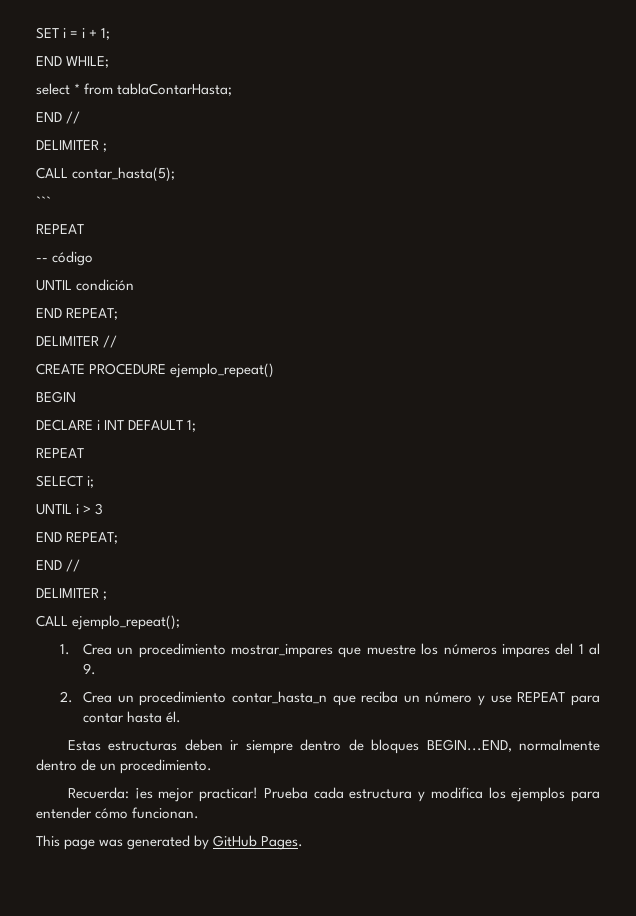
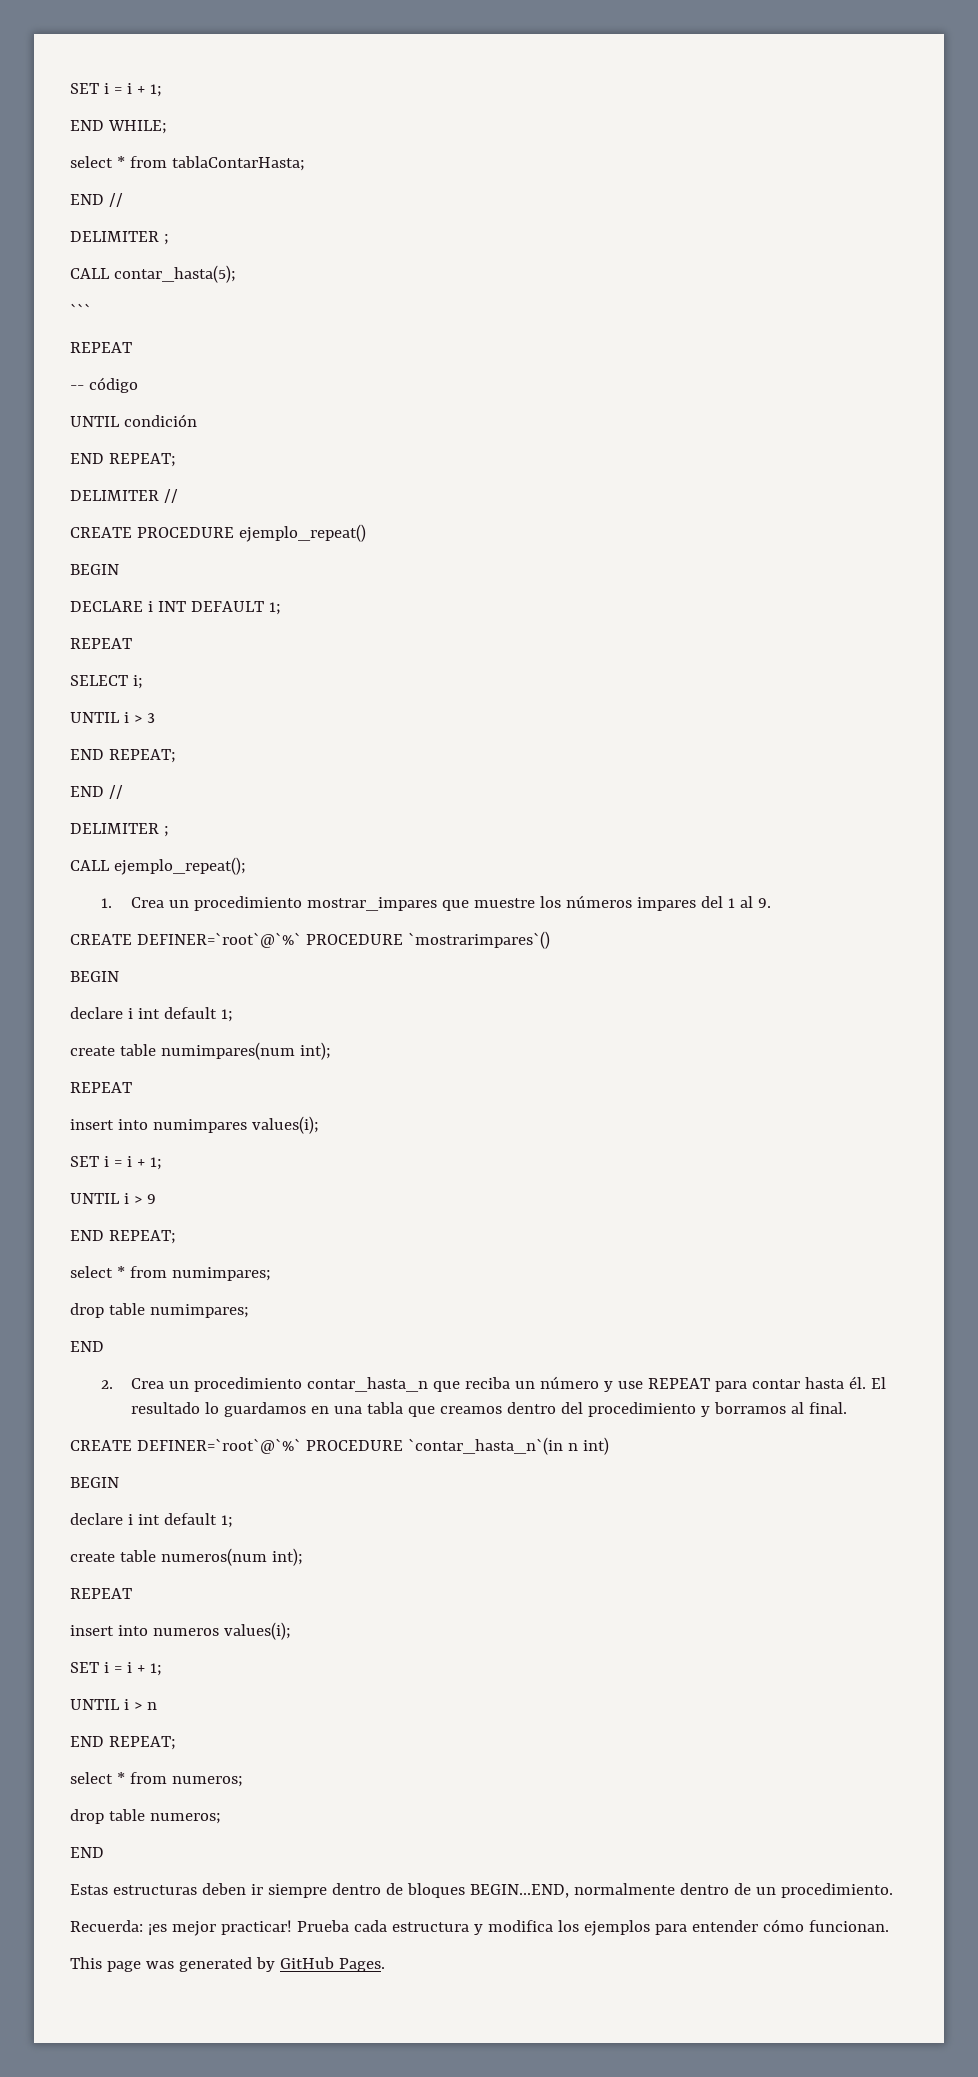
(97, 669) none -> [70,931,550,949] [70,971,119,982] [70,1007,233,1022] [70,1042,331,1060] [70,1082,132,1093] [70,1116,319,1134] [70,1156,162,1170] [70,1193,156,1204] [70,1230,176,1244] [70,1266,271,1281] [70,1303,249,1318] [70,1341,104,1352] // CREATE DEFINER=`root`@`%` PROCEDURE `mostrarimpares`() // BEGIN // declare i int default 1; // create table numimpares(num int); // REPEAT // insert into numimpares values(i); // SET i = i + 1; // UNTIL i > 9 // END REPEAT; // select * from numimpares; // drop table numimpares; // END
(182, 717) none -> [871,1377,887,1389] [131,1402,848,1417] [70,1437,609,1455] [70,1477,119,1488] [70,1513,233,1528] [70,1548,303,1566] [70,1588,132,1599] [70,1622,291,1640] [70,1662,162,1676] [70,1699,157,1710] [70,1736,176,1750] [70,1772,243,1787] [70,1809,221,1824] [70,1847,104,1858] El resultado lo guardamos en una tabla que creamos dentro del procedimiento y borramos al final. // CREATE DEFINER=`root`@`%` PROCEDURE `contar_hasta_n`(in n int) // BEGIN // declare i int default 1; // create table numeros(num int); // REPEAT // insert into numeros values(i); // SET i = i + 1; // UNTIL i > n // END REPEAT; // select * from numeros; // drop table numeros; // END

